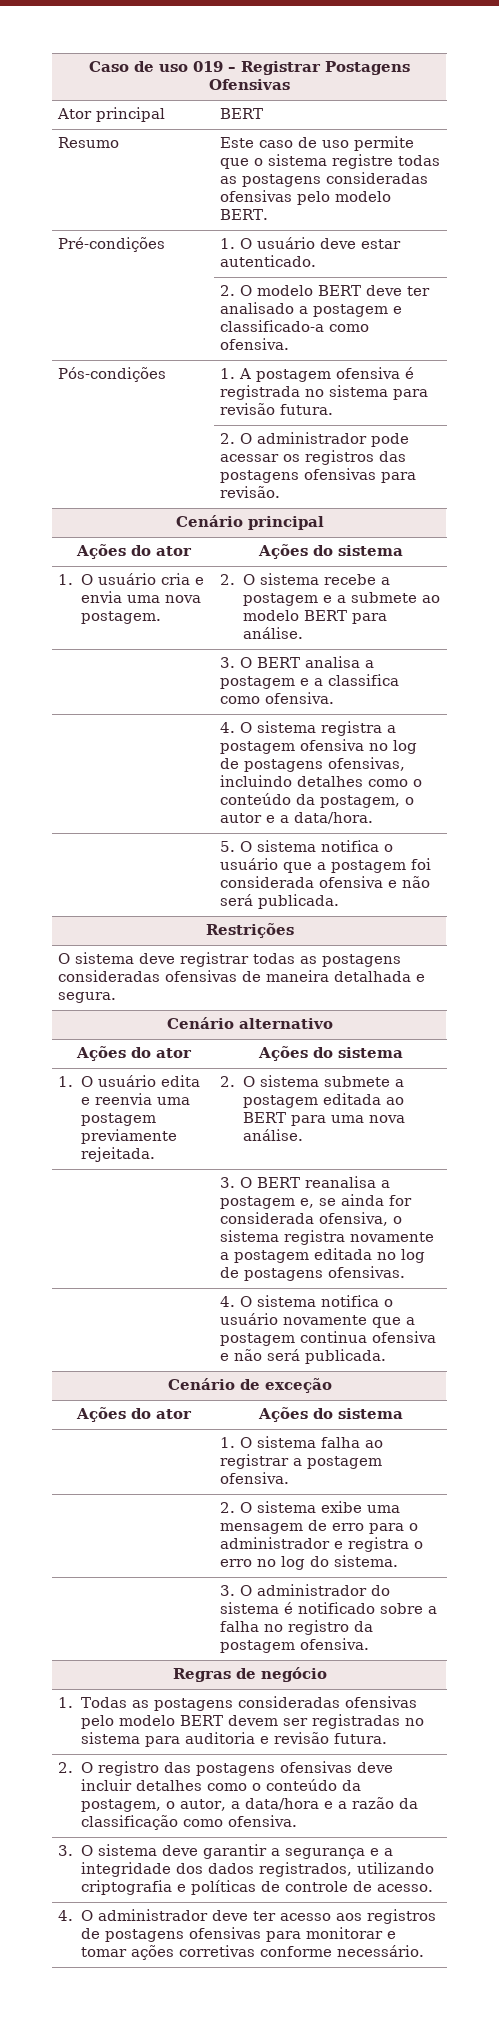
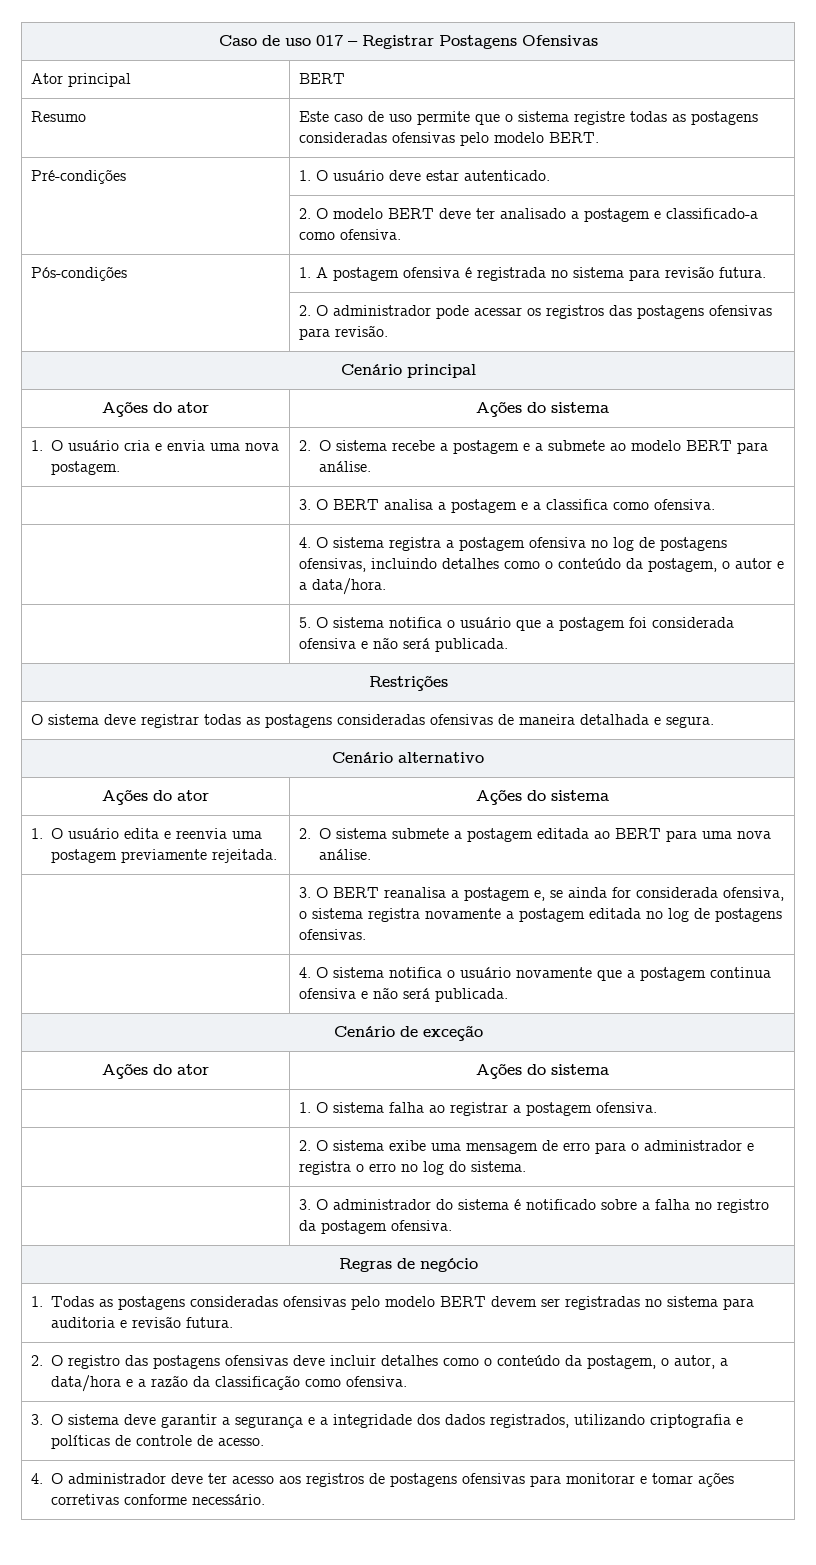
[193,61,223,72] 019 -> [315,35,343,46] 017

